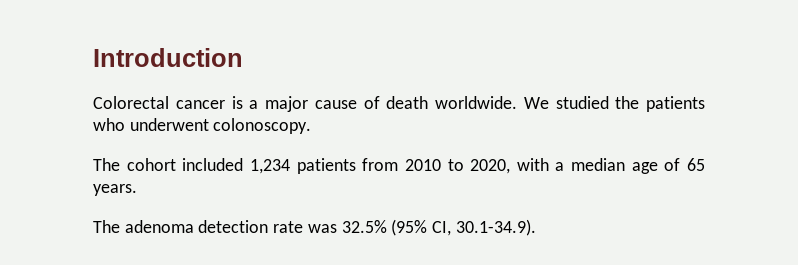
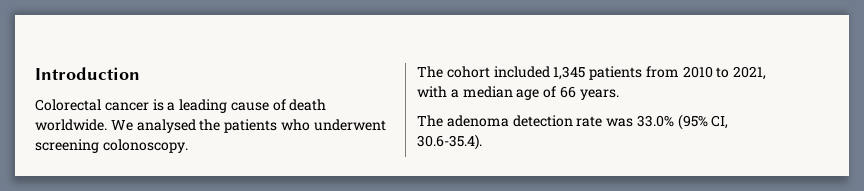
[265,96,308,112] major -> [179,99,228,113] leading
[555,96,609,109] studied -> [136,119,196,133] analysed
(209, 124) none -> [35,139,99,153] screening
[249,159,290,174] 1,234 -> [553,66,586,80] 1,345
[470,159,511,174] 2020, -> [733,66,767,80] 2021,
[687,158,705,171] 65 -> [559,86,576,98] 66
[341,220,387,233] 32.5% -> [636,115,674,127] 33.0%
[455,219,536,236] 30.1-34.9). -> [417,134,482,150] 30.6-35.4).

